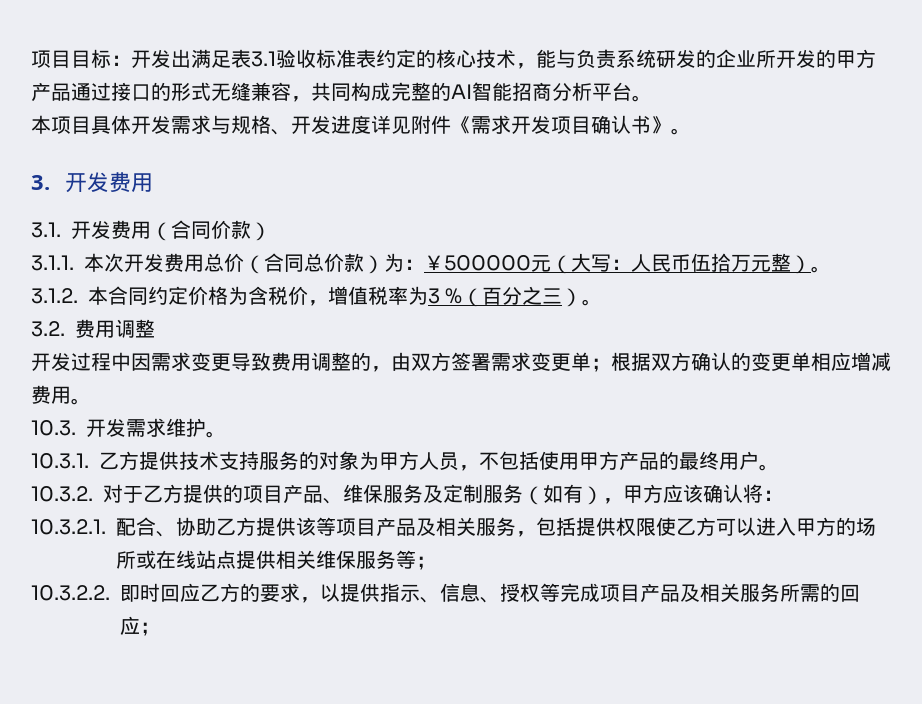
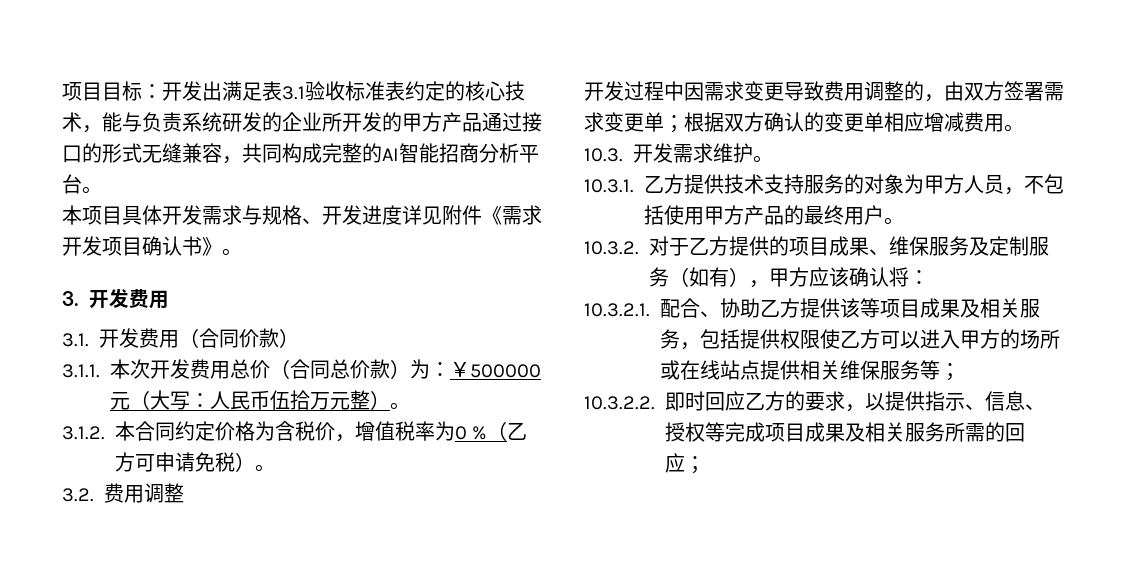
[428,286,563,307] 3 %（百分之三 -> [455,421,528,441] [115,452,235,472] 0 %（乙方可申请免税
[283,484,323,503] 产品 -> [829,236,869,256] 成果
[376,517,416,536] 产品 -> [920,298,960,318] 成果
[640,583,680,602] 产品 -> [805,422,845,442] 成果

